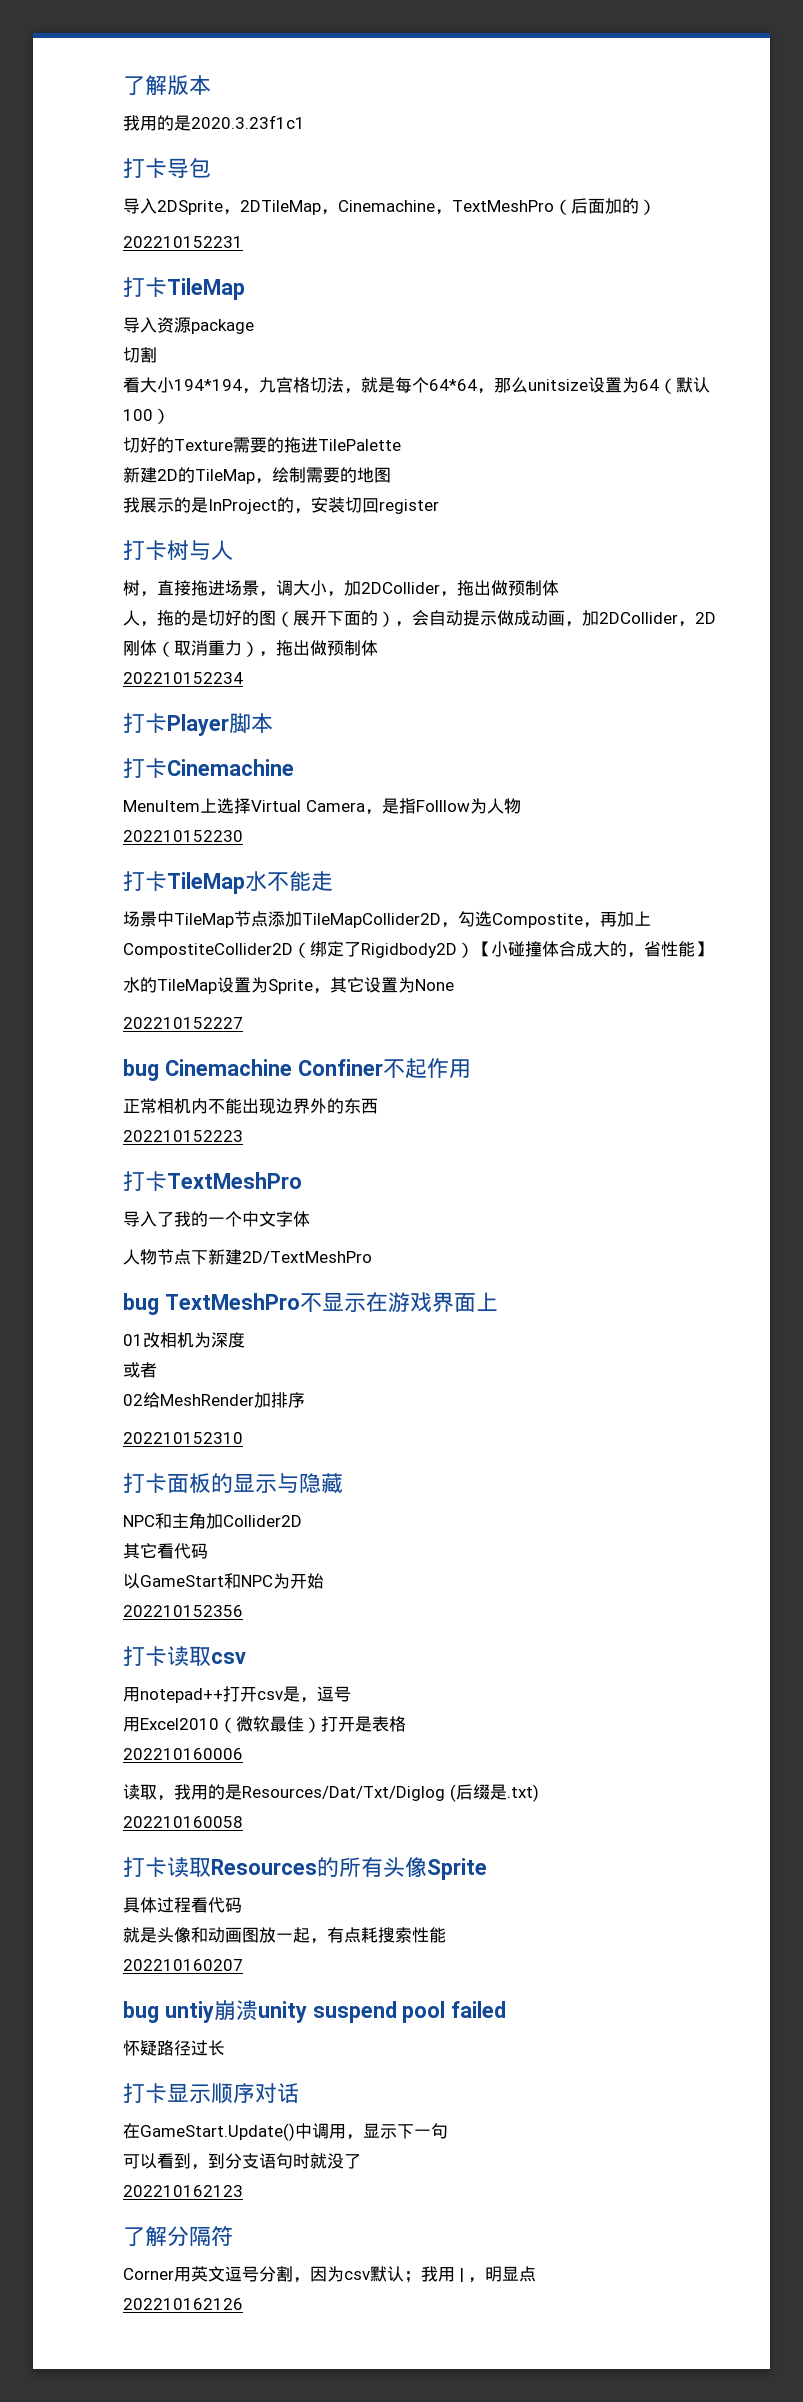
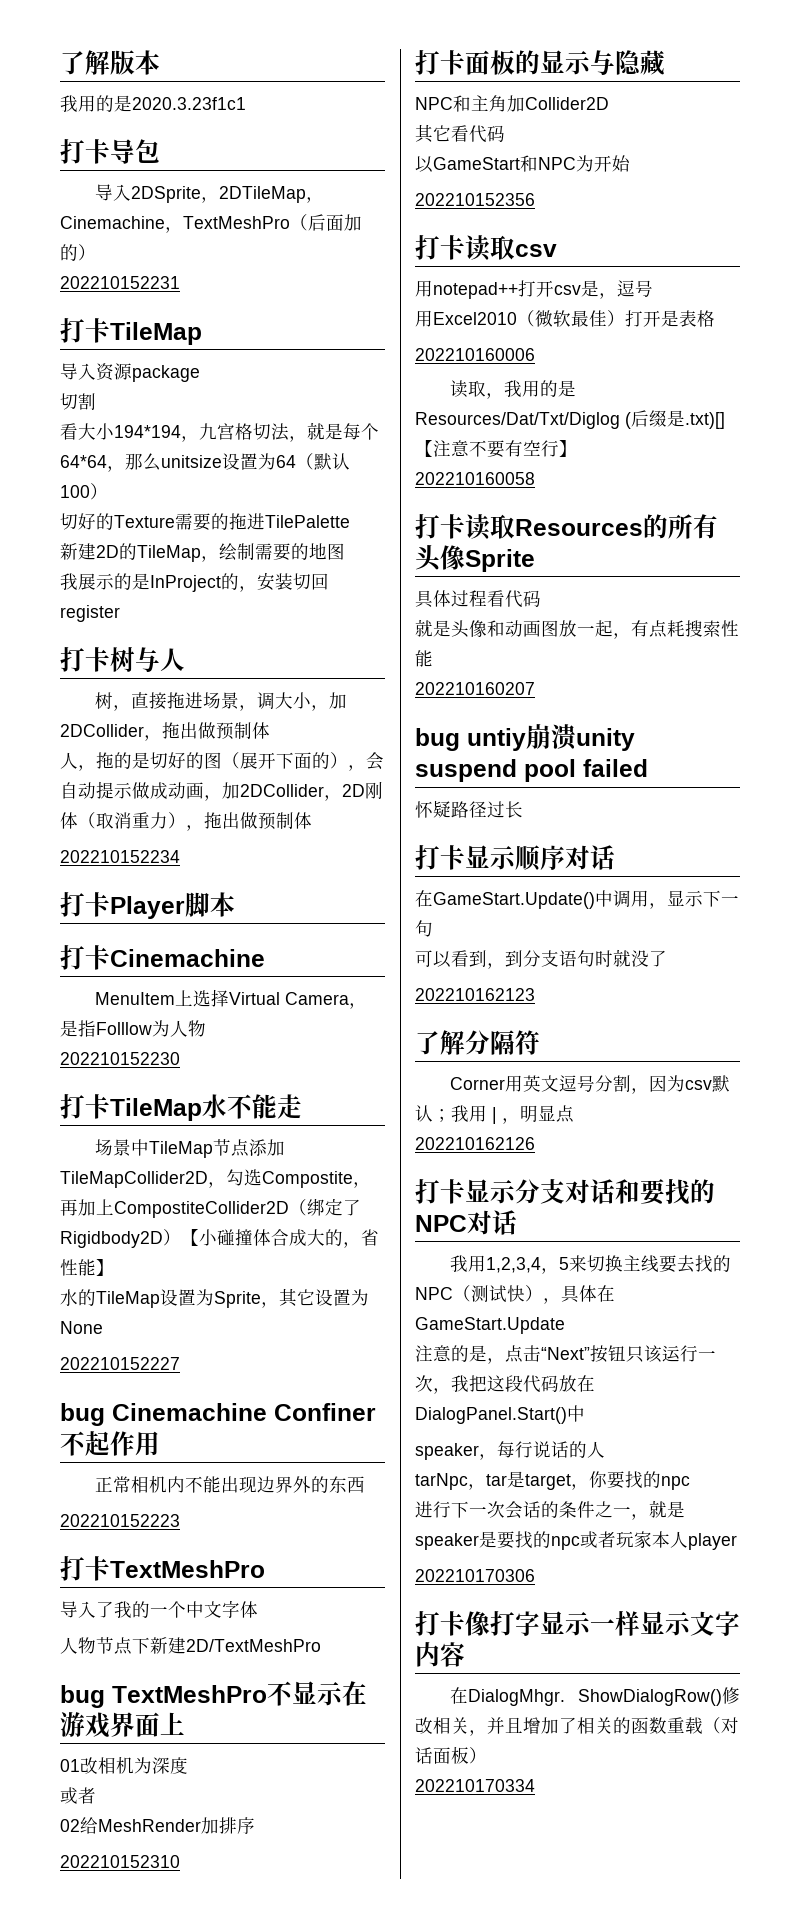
[506,1784,539,1802] .txt) -> [685,412,725,429] [415,440,577,458] .txt)[]【注意不要有空行】
(243, 2304) none -> [415,1179,715,1205] [415,1210,517,1235] [450,1255,732,1274] [415,1285,615,1304] [415,1317,565,1334] [415,1345,716,1364] [415,1375,595,1394] [415,1405,585,1424] [415,1441,605,1460] [415,1471,690,1490] [415,1500,685,1520] [415,1531,737,1550] [415,1569,535,1582] [415,1611,740,1636] [415,1642,465,1667] [450,1687,740,1706] [415,1717,739,1736] [415,1746,487,1764] [415,1779,535,1792] // 打卡显示分支对话和要找的NPC对话 // 我用1,2,3,4，5来切换主线要去找的NPC（测试快），具体在GameStart.Update // 注意的是，点击“Next”按钮只该运行一次，我把这段代码放在DialogPanel.Start()中 // speaker，每行说话的人 // tarNpc，tar是target，你要找的npc // 进行下一次会话的条件之一，就是speaker是要找的npc或者玩家本人player // 202210170306 // 打卡像打字显示一样显示文字内容 // 在DialogMhgr. ShowDialogRow()修改相关，并且增加了相关的函数重载（对话面板） // 202210170334

